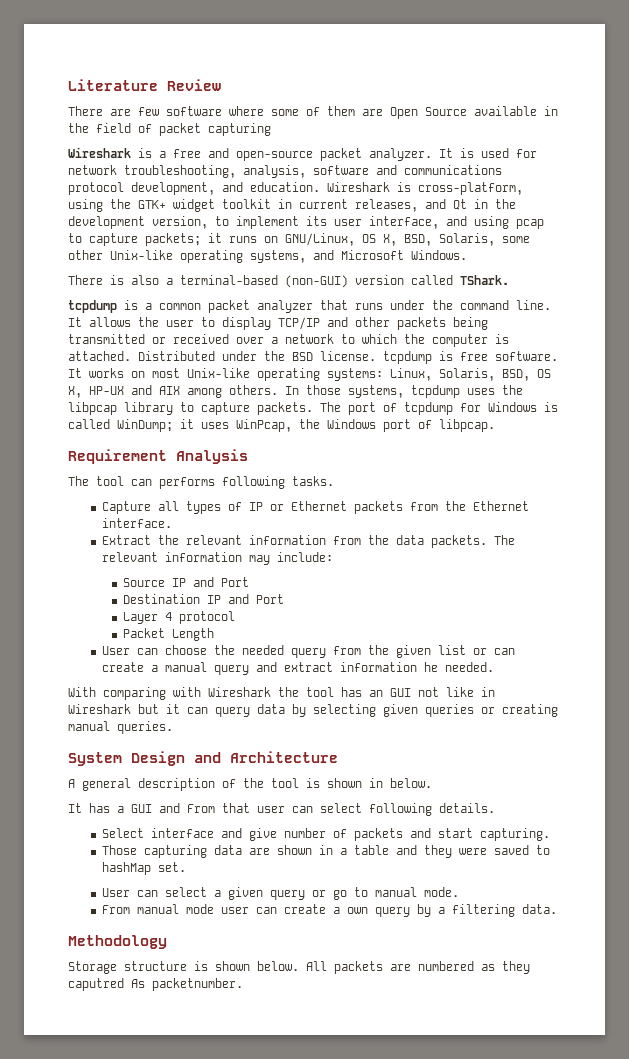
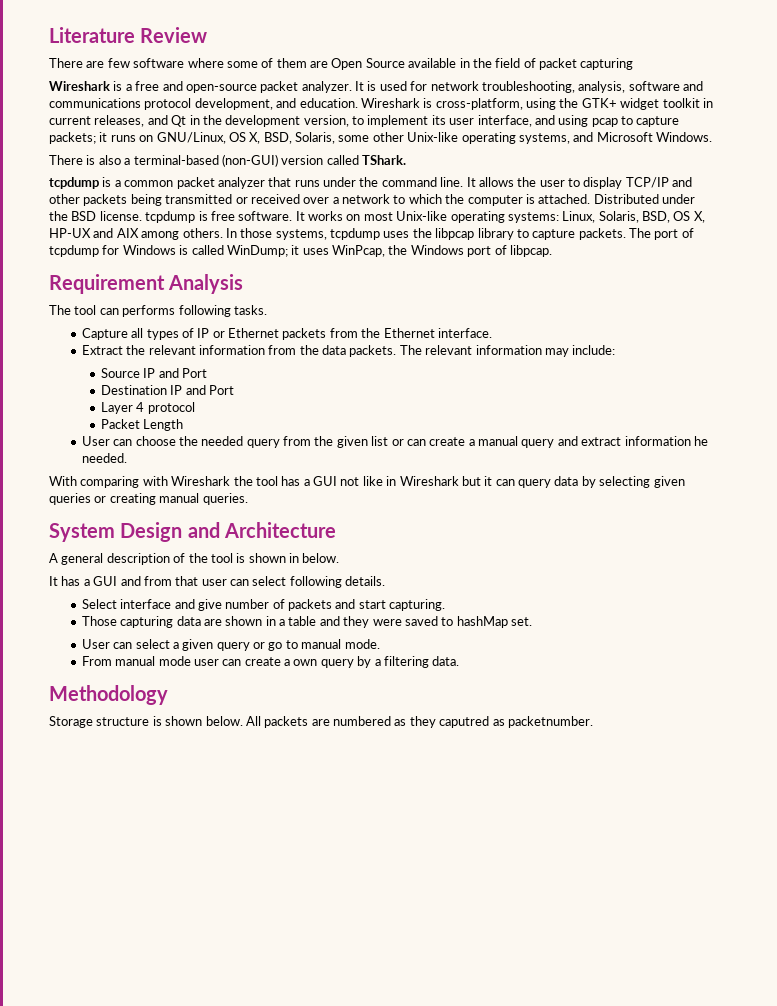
[369,690,383,697] an -> [303,479,310,486] a
[187,804,215,813] From -> [143,576,172,586] from
[131,979,145,988] As -> [492,719,505,726] as

